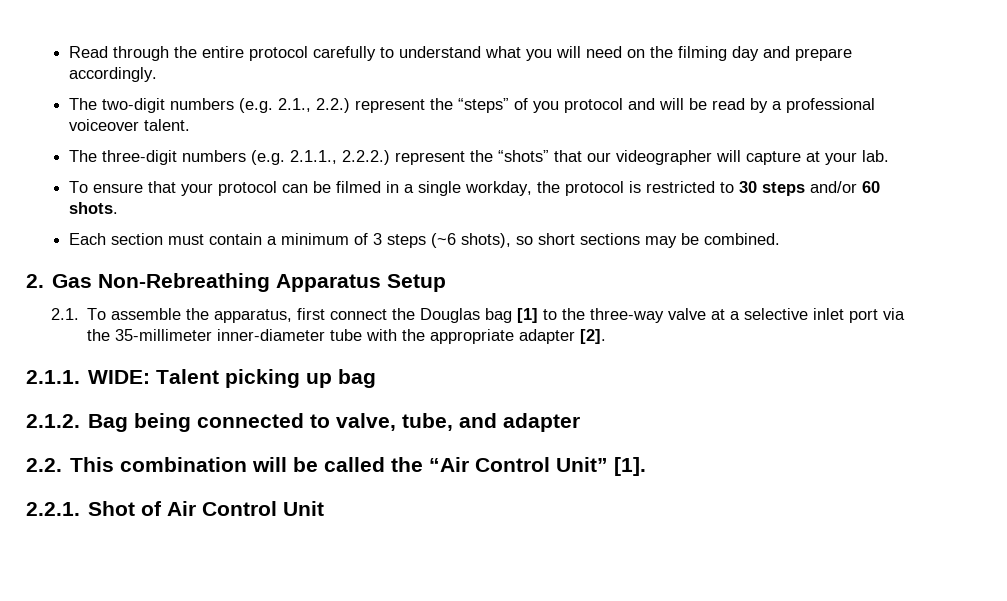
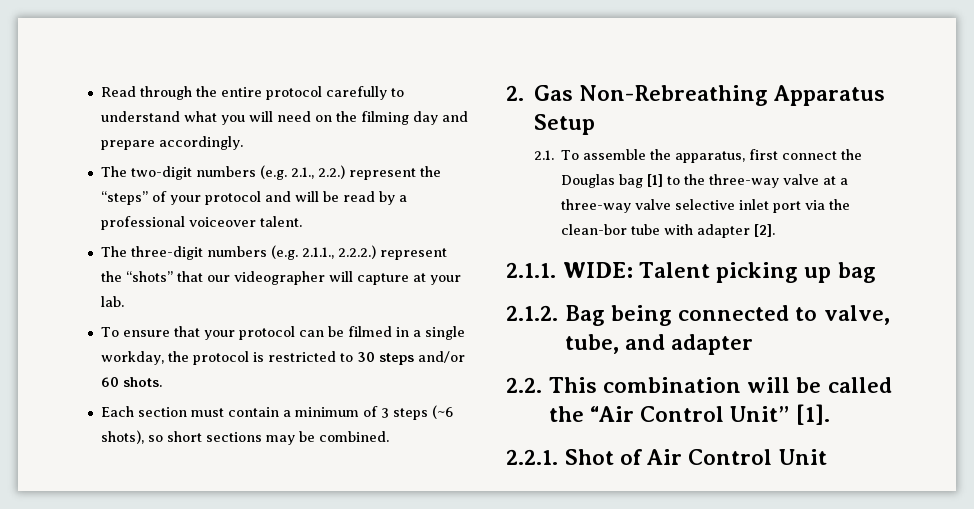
[532,101,559,113] you -> [169,195,201,205] your
(740, 315) none -> [561,199,672,213] three-way valve
[114,329,514,344] 35-millimeter inner-diameter tube with the appropriate -> [561,224,694,235] clean-bor tube with

